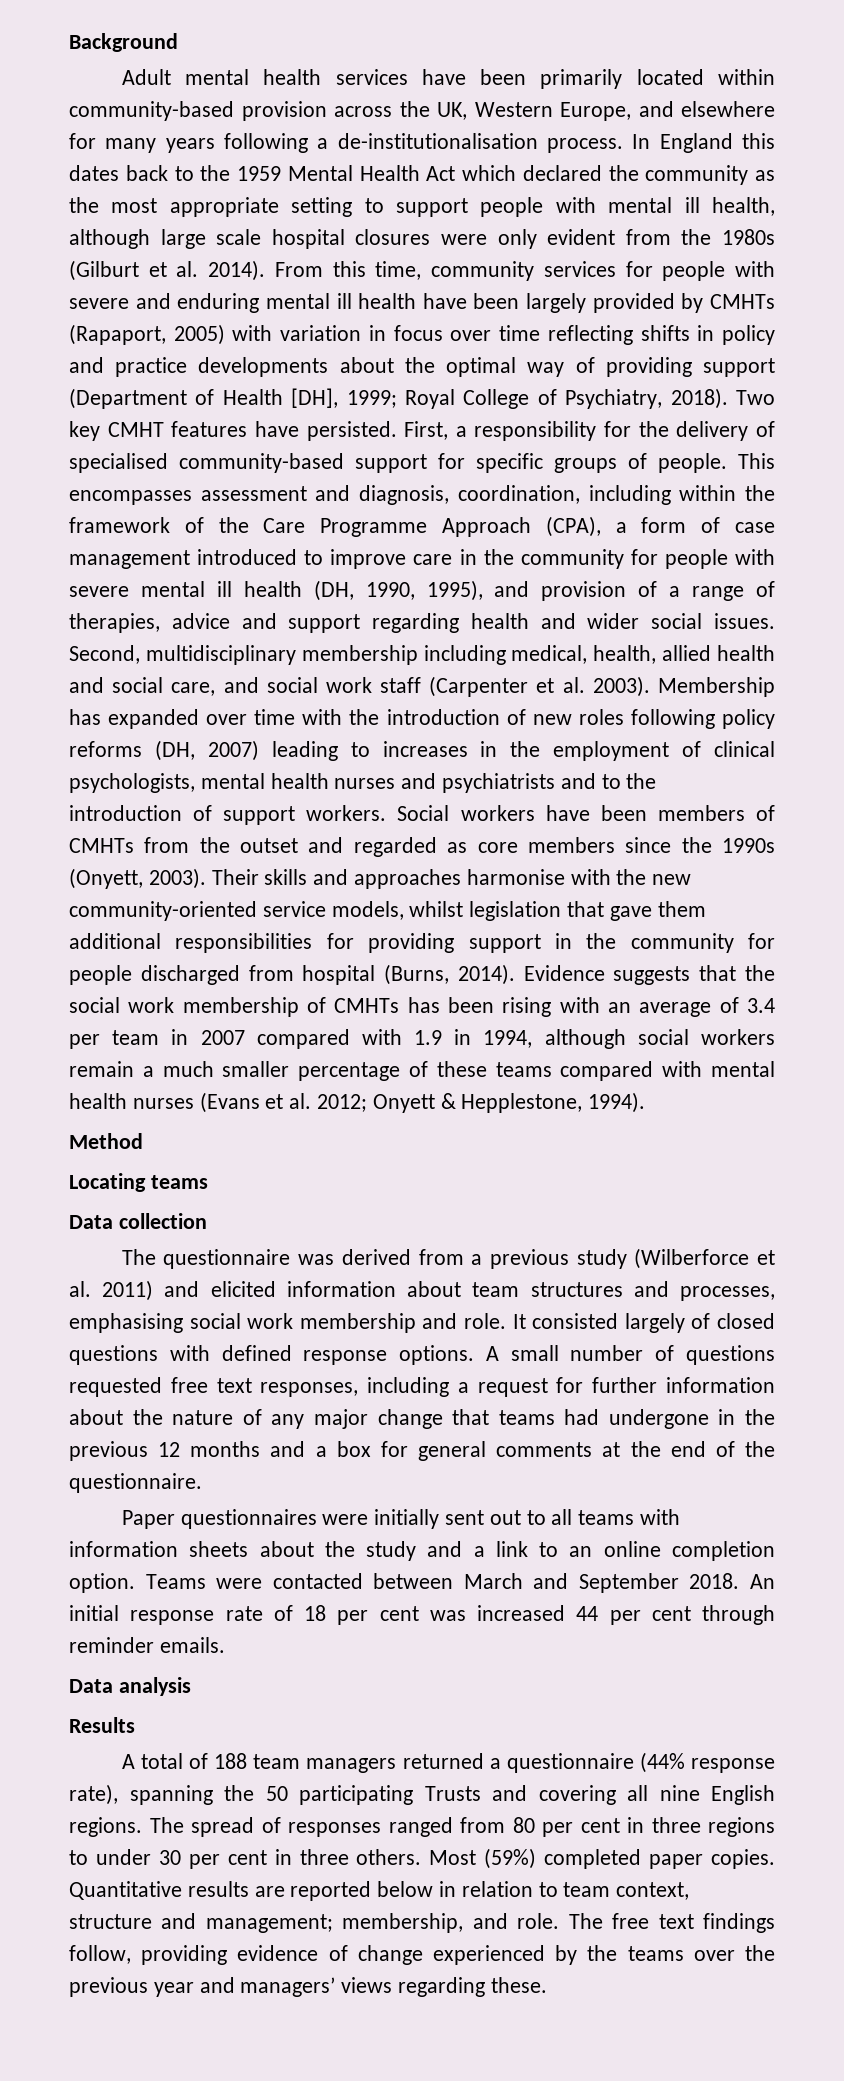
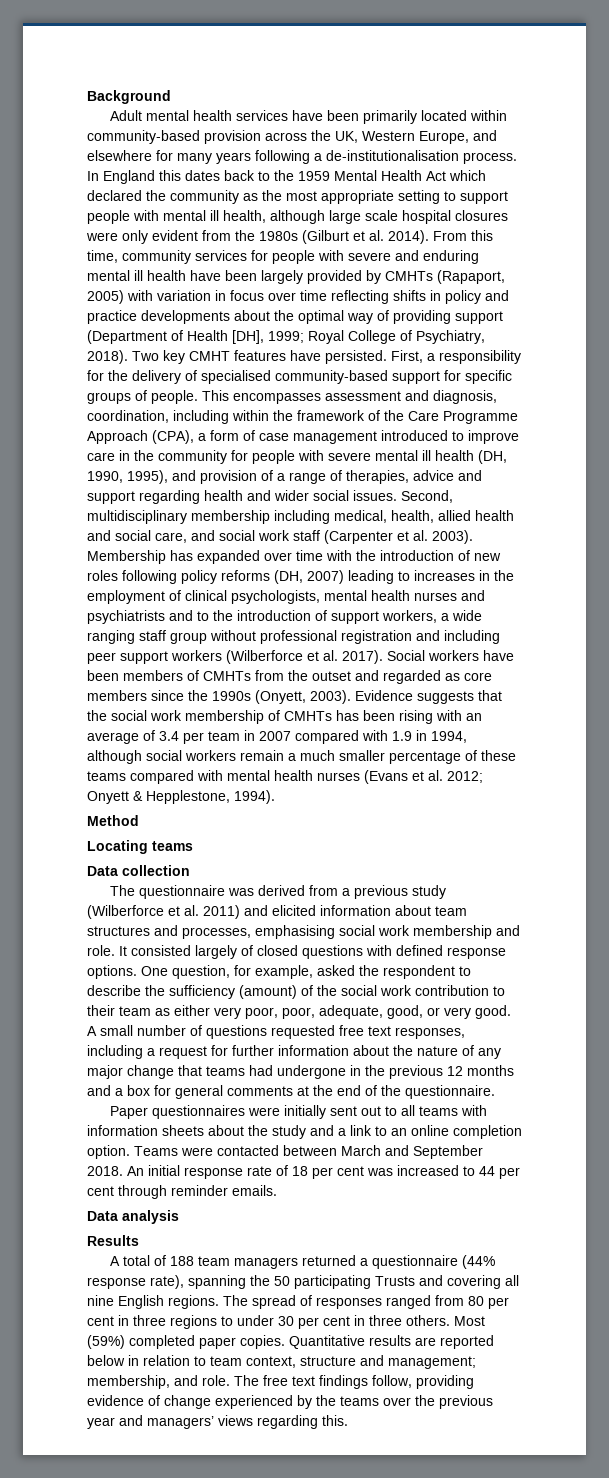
[306,805,387,821] workers. -> [382,610,482,623] [87,630,500,644] [87,650,383,664] workers, a wide ranging staff group without professional registration and including peer support workers (Wilberforce et al. 2017).
[211,869,692,889] [69,901,706,921] [69,933,775,953] [69,964,515,985] Their skills and approaches harmonise with the new community-oriented service models, whilst legislation that gave them additional responsibilities for providing support in the community for people discharged from hospital (Burns, 2014). -> (351, 697) none
(475, 1355) none -> [141,965,471,979] [87,985,505,999] [87,1005,511,1019] One question, for example, asked the respondent to describe the sufficiency (amount) of the social work contribution to their team as either very poor, poor, adequate, good, or very good.
(565, 1613) none -> [463,1166,475,1176] to
[490,1977,547,1993] these. -> [322,1415,348,1426] this.

